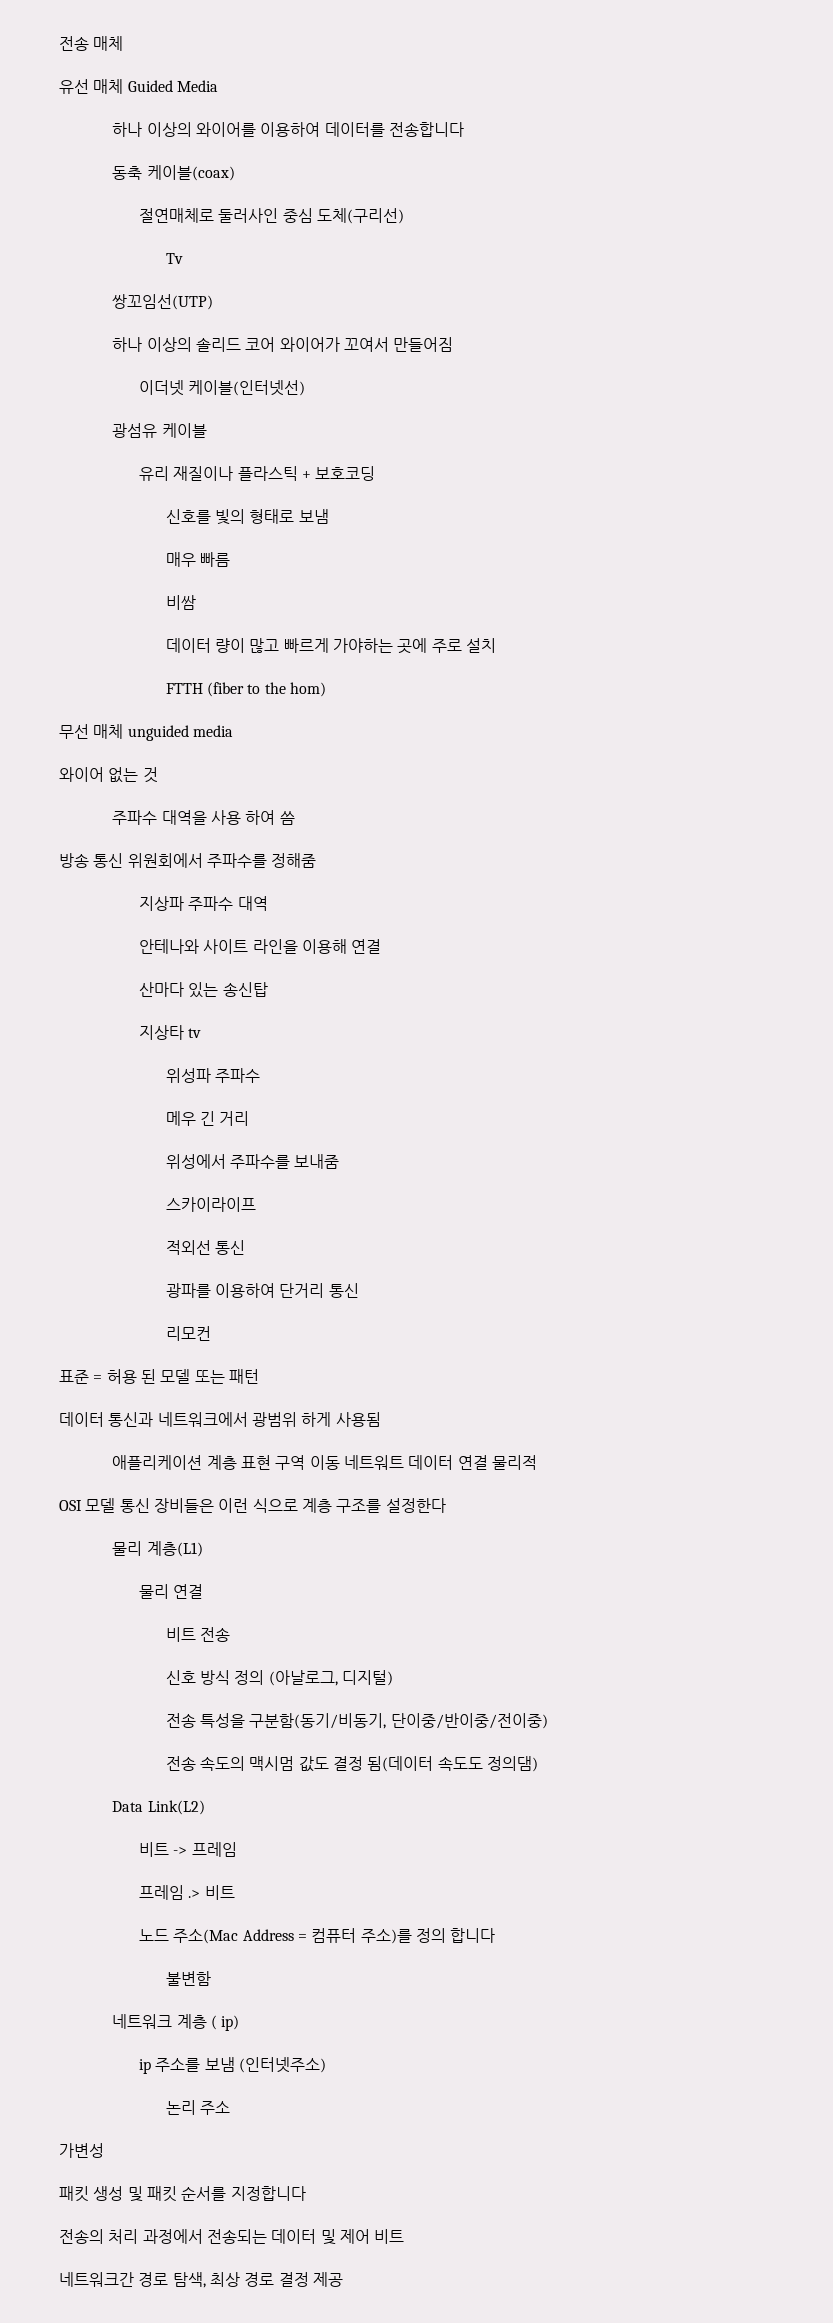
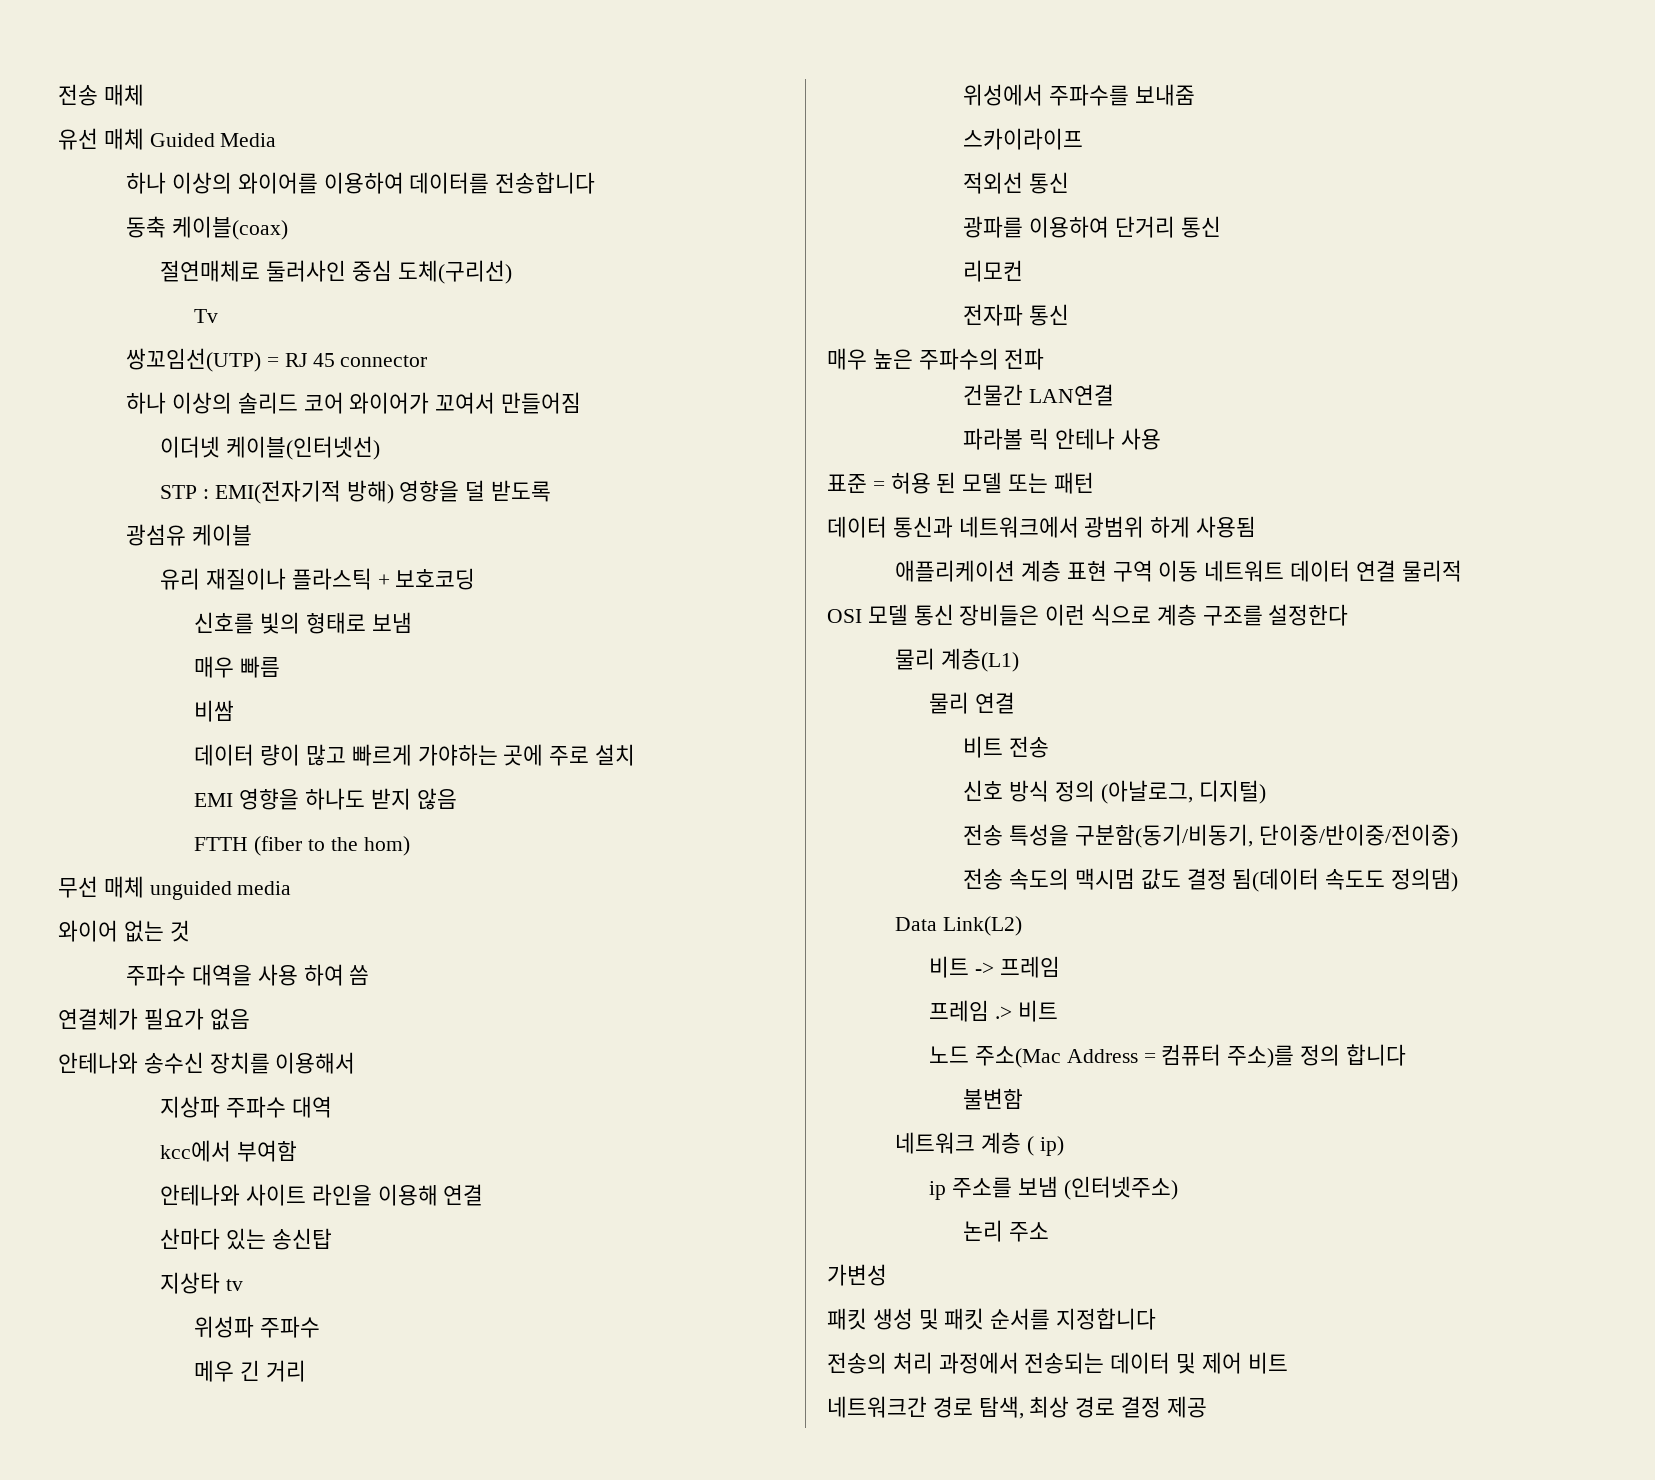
(214, 302) none -> [266,353,428,367] = RJ 45 connector
(306, 388) none -> [160,480,552,504] // STP : EMI(전자기적 방해) 영향을 덜 받도록
(496, 645) none -> [194,788,457,810] // EMI 영향을 하나도 받지 않음
[59,853,317,868] 방송 통신 위원회에서 주파수를 정해줌 -> [58,1008,250,1030] [58,1052,356,1074] 연결체가 필요가 없음 // 안테나와 송수신 장치를 이용해서
(268, 903) none -> [160,1140,298,1162] // kcc에서 부여함
(211, 1333) none -> [963,304,1070,326] [827,348,1045,370] [963,384,1115,406] [963,428,1161,450] // 전자파 통신 // 매우 높은 주파수의 전파 // 건물간 LAN연결 // 파라볼 릭 안테나 사용

